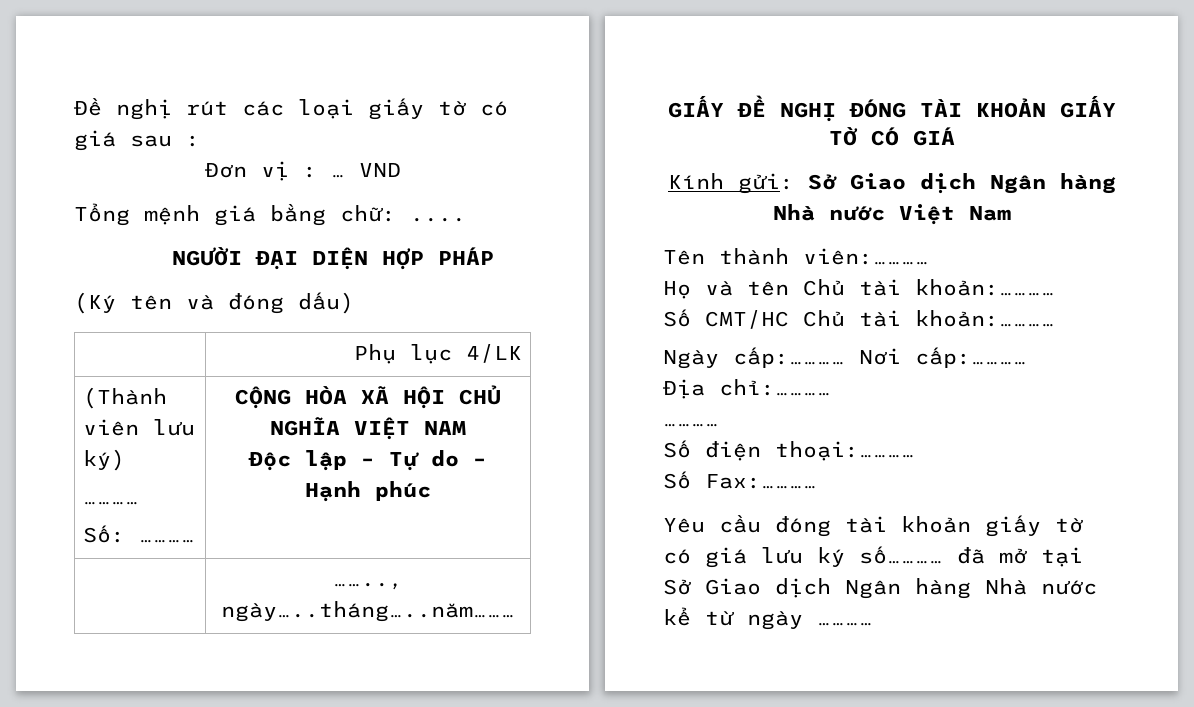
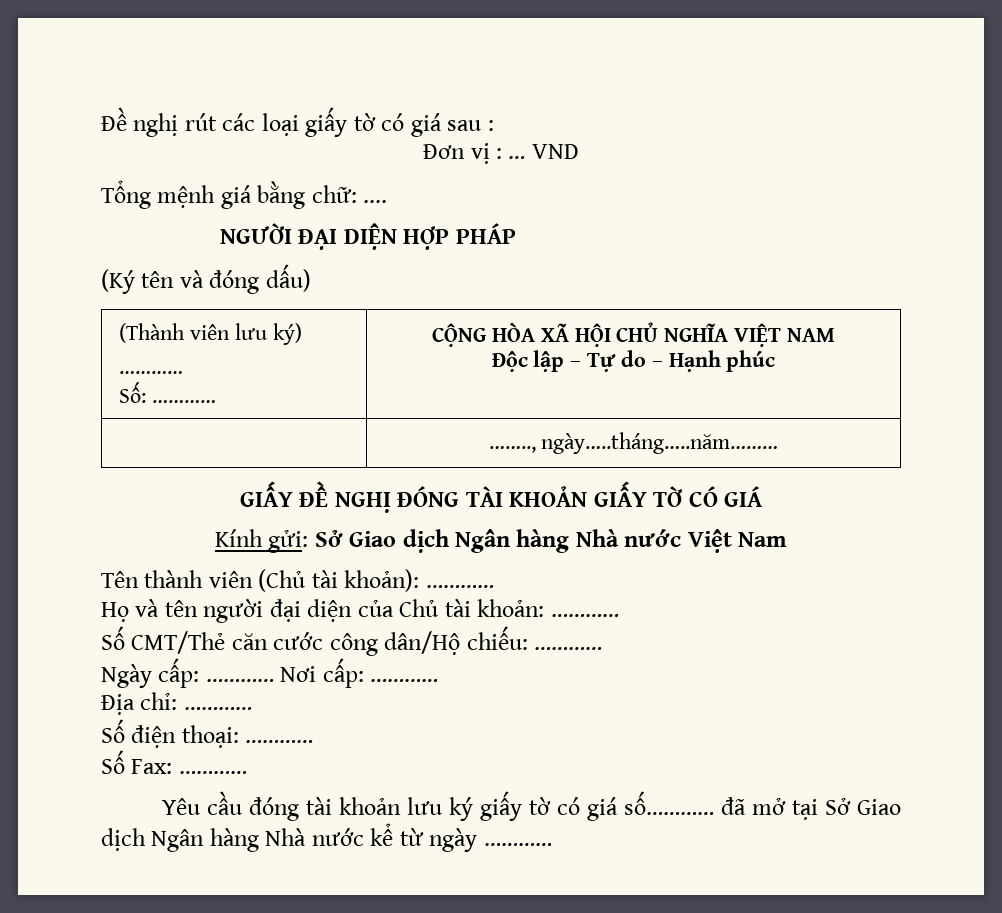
[353,344,522,364] // | Phụ lục 4/LK -> (311, 278) none
[803,248,929,265] [663,279,1055,299] [663,309,1055,329] [663,347,1027,369] viên:………… // Họ và tên Chủ tài khoản:………… // Số CMT/HC Chủ tài khoản:………… // Ngày cấp:………… Nơi cấp:………… -> [208,569,494,592] [101,599,619,623] [101,626,603,656] [101,658,439,688] viên (Chủ tài khoản): ………… // Họ và tên người đại diện của Chủ tài khoản: ………… // Số CMT/Thẻ căn cước công dân/Hộ chiếu: ………… // Ngày cấp: ………… Nơi cấp: …………
[719,379,831,396] chỉ:………… // -> [140,692,178,710] chỉ:
[775,441,915,461] [663,471,817,489] thoại:………… // Số Fax:………… -> [181,725,314,748] [101,750,247,774] thoại: ………… // Số Fax: …………
[985,515,1083,537] [663,547,845,568] giấy tờ có giá lưu ký -> [407,791,619,821] lưu ký giấy tờ có giá

